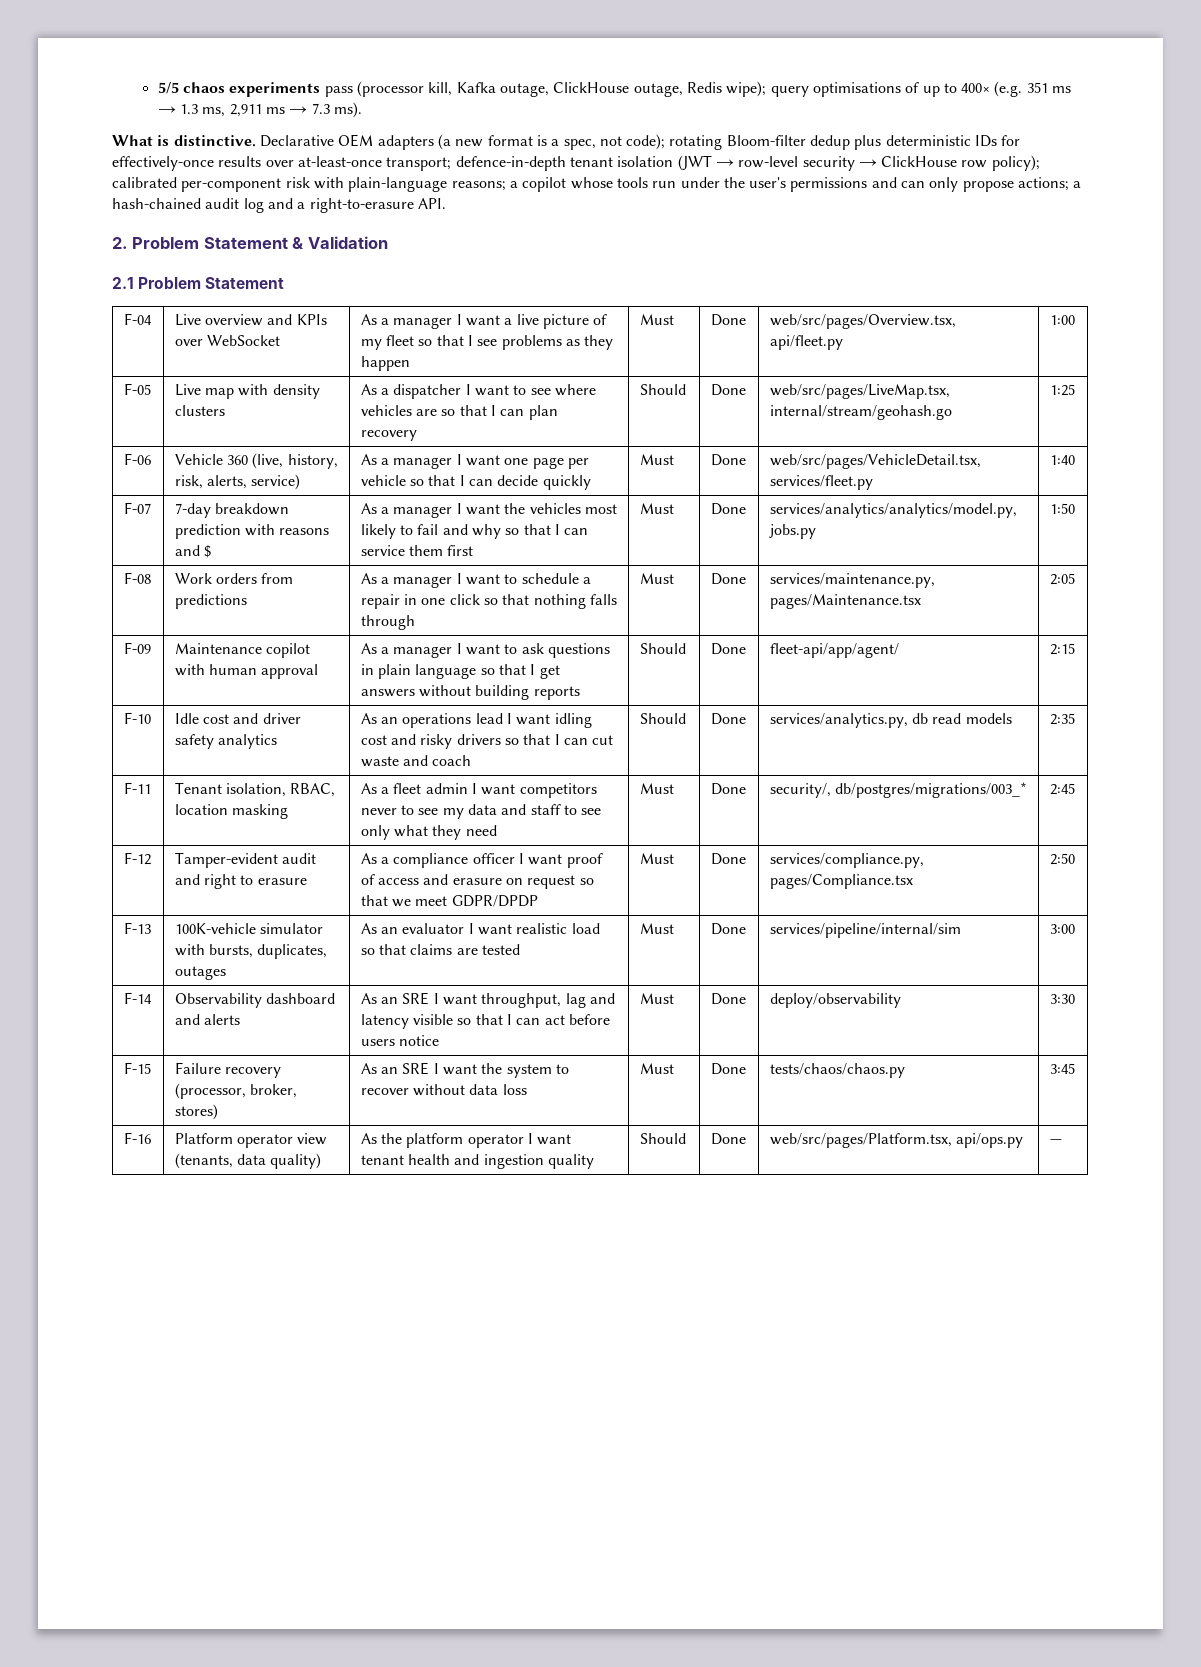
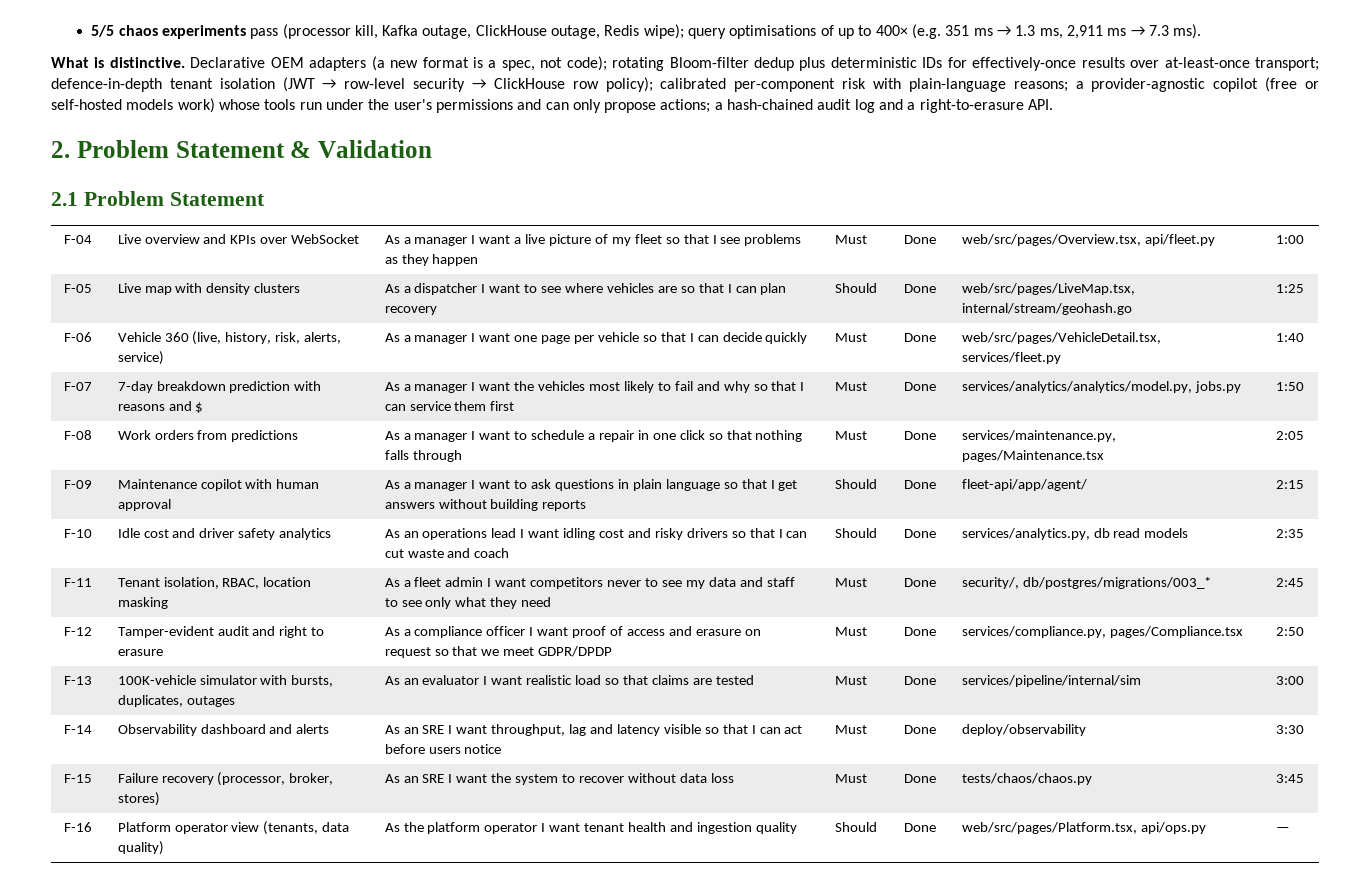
[522,177,567,192] copilot -> [1091,77,1320,92] [51,98,215,113] provider-agnostic copilot (free or self-hosted models work)

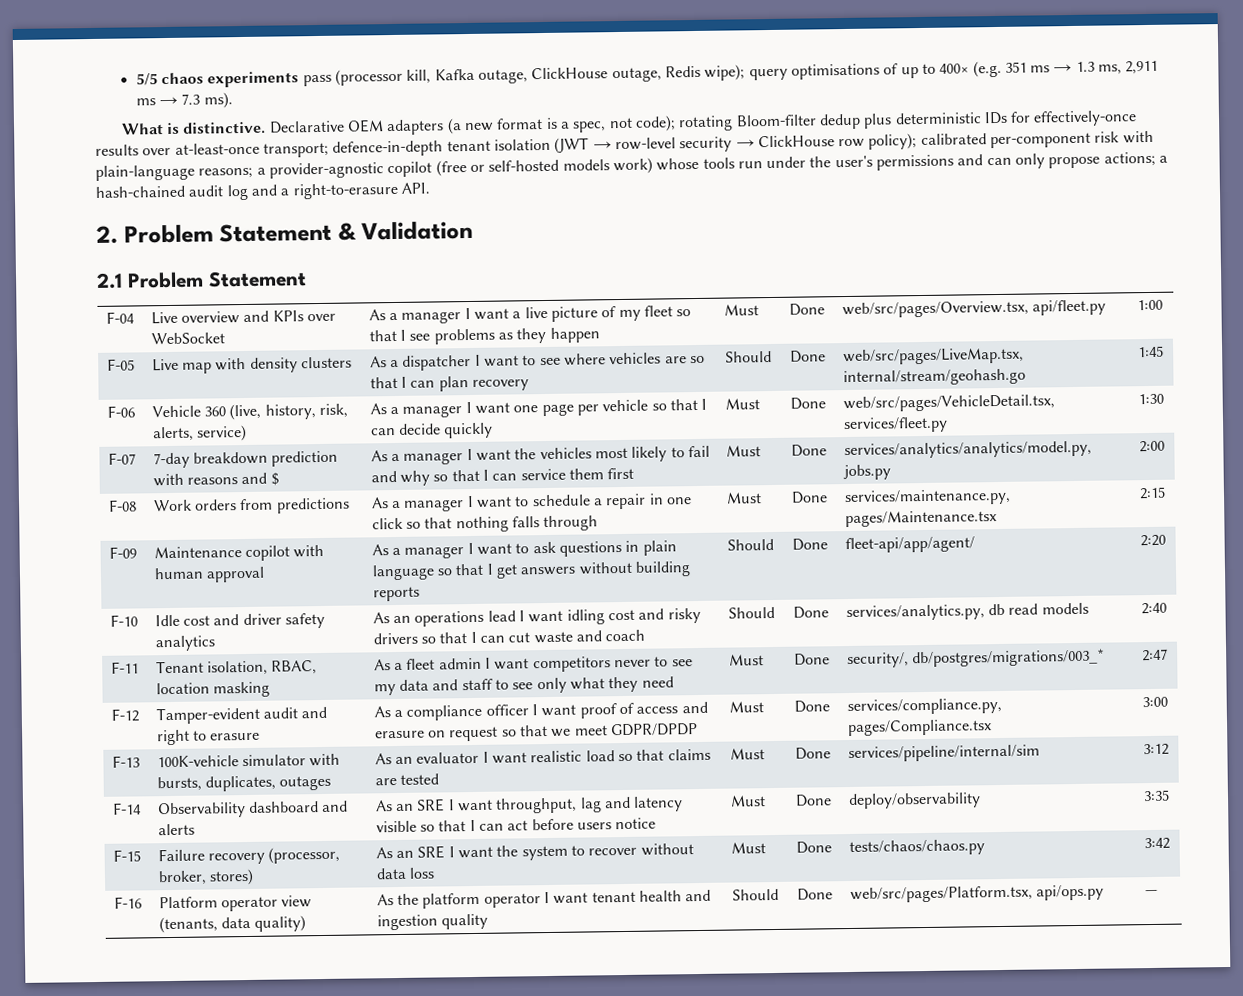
[1275,284,1304,293] 1:25 -> [1137,345,1164,358] 1:45
[1275,333,1304,342] 1:40 -> [1137,393,1164,405] 1:30
[1275,382,1304,391] 1:50 -> [1138,440,1165,453] 2:00
[1275,431,1304,440] 2:05 -> [1138,486,1166,500] 2:15
[1275,480,1304,489] 2:15 -> [1139,534,1166,547] 2:20
[1275,529,1304,538] 2:35 -> [1140,602,1167,615] 2:40
[1275,578,1304,587] 2:45 -> [1141,648,1168,662] 2:47
[1275,627,1304,636] 2:50 -> [1141,696,1168,708] 3:00
[1275,676,1304,685] 3:00 -> [1142,743,1169,756] 3:12
[1275,725,1304,734] 3:30 -> [1142,789,1170,802] 3:35
[1275,774,1304,783] 3:45 -> [1143,837,1170,850] 3:42

